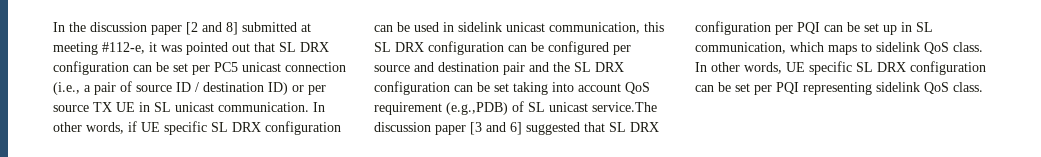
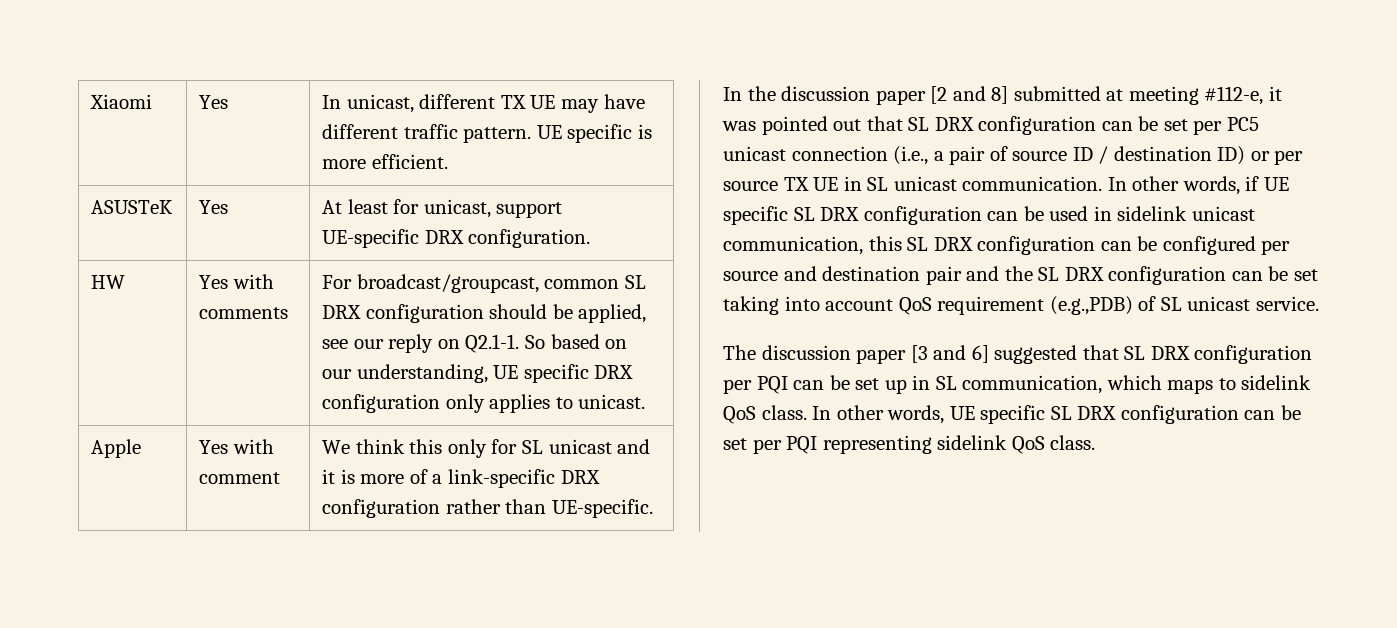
(53, 27) none -> [90,94,153,109] [199,95,229,109] [322,94,645,113] [322,124,653,143] [322,154,448,169] [91,200,174,214] [199,200,229,214] [322,199,563,218] [322,229,591,248] [91,275,126,289] [199,274,274,289] [199,307,289,319] [322,274,646,293] [322,304,647,323] [322,334,628,353] [322,364,634,383] [322,394,646,413] [91,439,142,458] [199,439,274,454] [199,472,281,484] [322,439,651,458] [322,469,600,488] [322,499,653,518] Xiaomi | Yes | In unicast, different TX UE may have different traffic pattern. UE specific is more efficient. // ASUSTeK | Yes | At least for unicast, support UE-specific DRX configuration. // HW | Yes with comments | For broadcast/groupcast, common SL DRX configuration should be applied, see our reply on Q2.1-1. So based on our understanding, UE specific DRX configuration only applies to unicast. // Apple | Yes with comment | We think this only for SL unicast and it is more of a link-specific DRX configuration rather than UE-specific. //
[592,102,657,112] service.The -> [1255,296,1319,311] [723,345,756,360] service. // The

